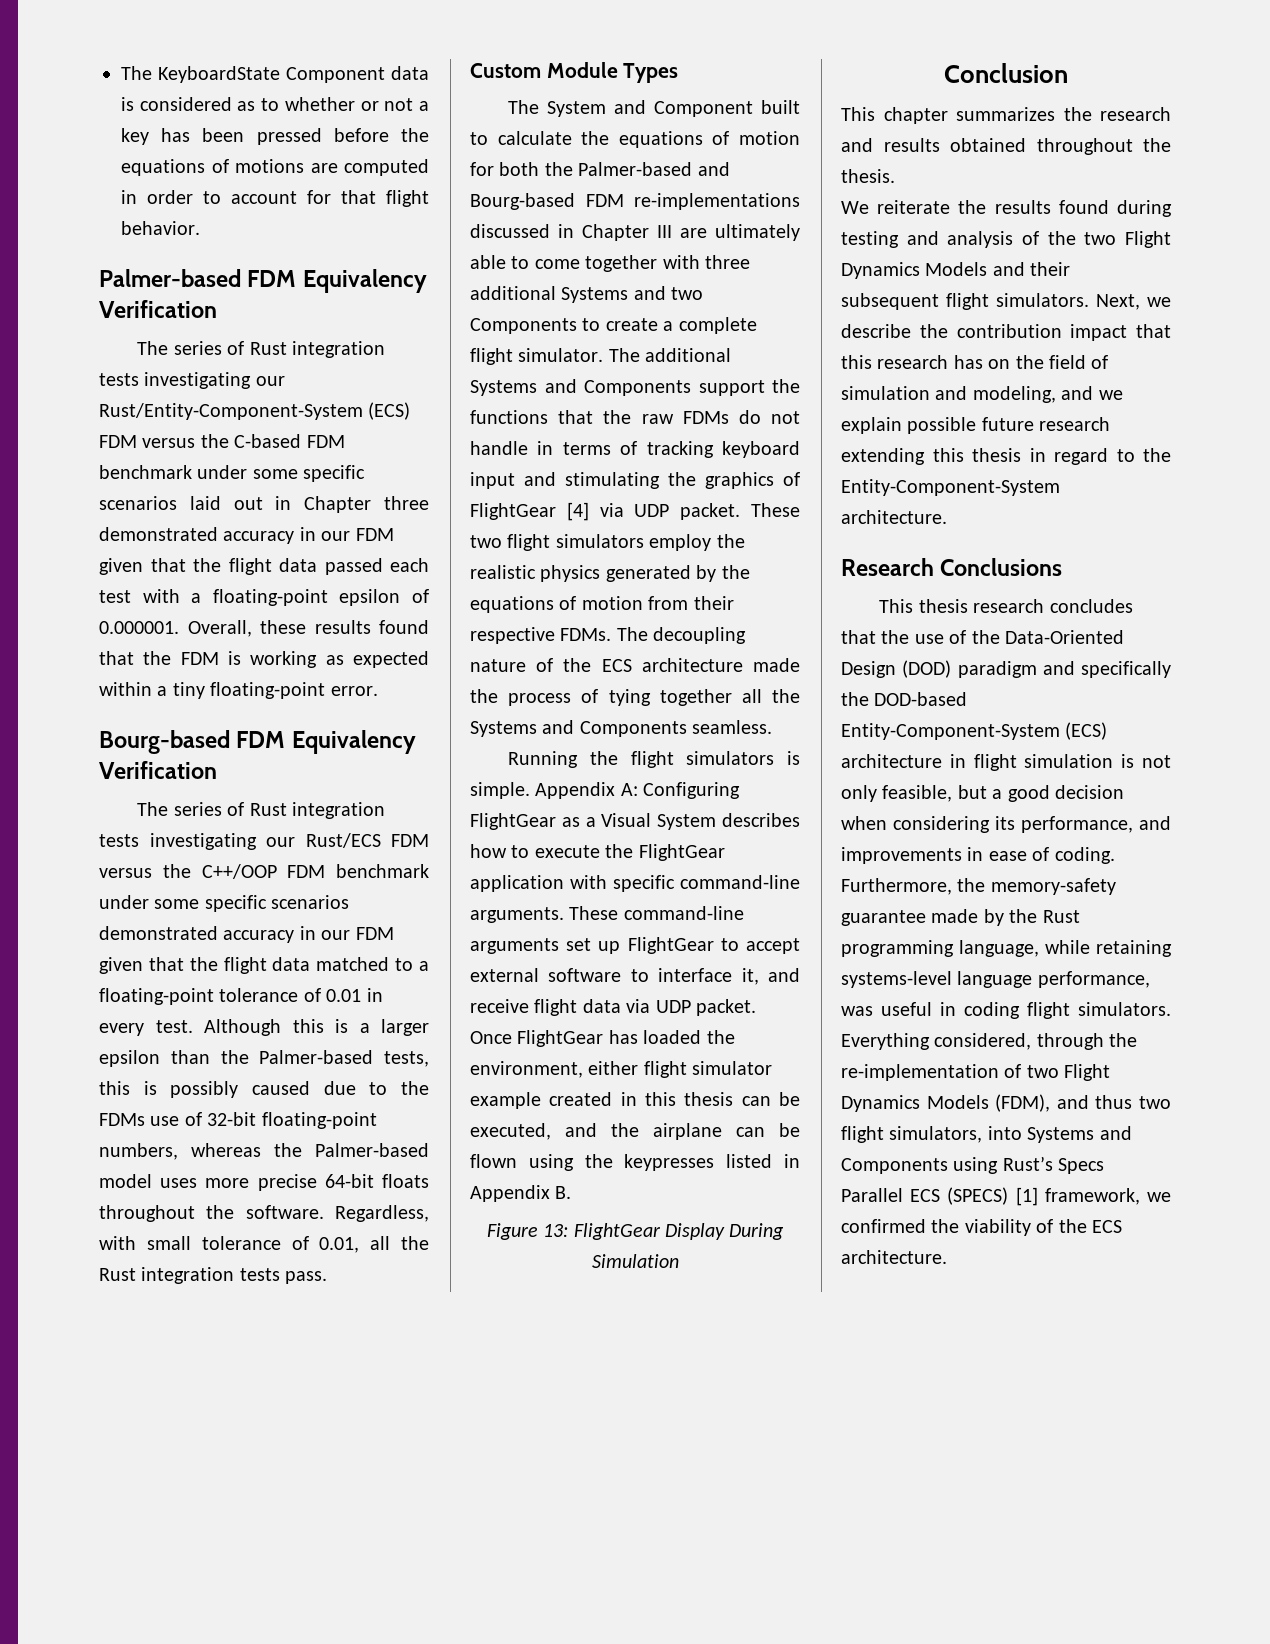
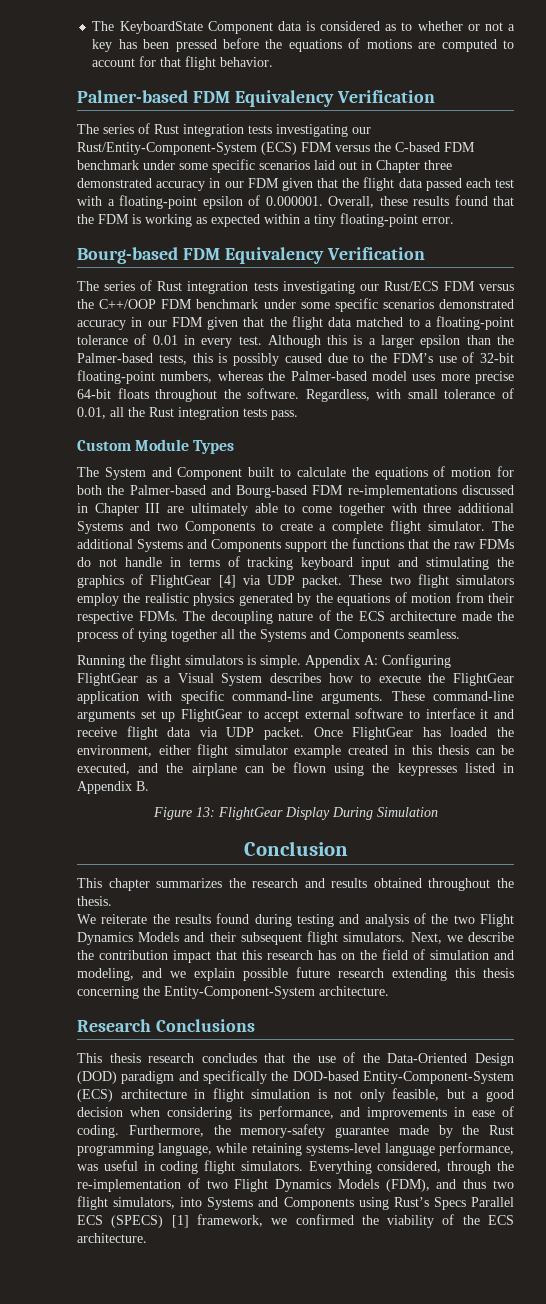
[121,190,193,204] in order -> (497, 45) none
[99,1113,145,1126] FDMs -> [392,353,433,363] FDM’s
[741,968,759,985] it, -> [480,709,489,719] it
[1029,448,1135,465] in regard to -> [77,986,139,999] concerning

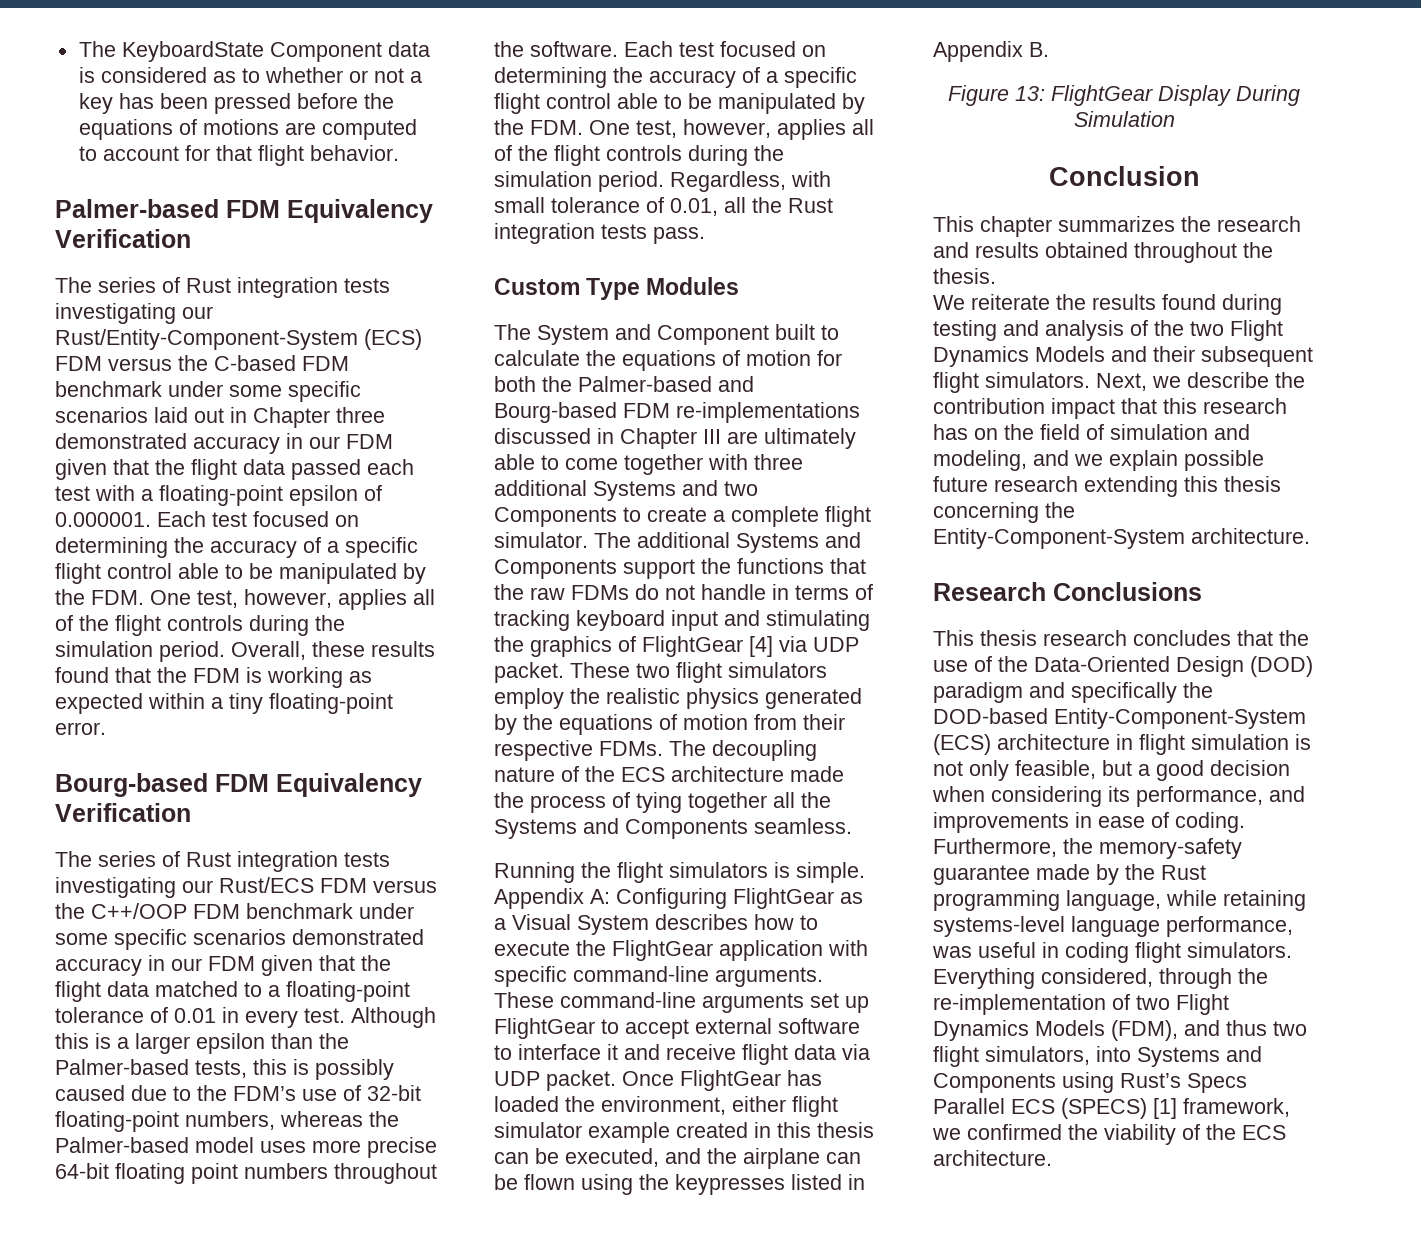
(323, 201) none -> [157,511,359,527] [55,537,418,558] [55,563,426,584] [55,589,435,610] [55,615,345,636] [55,641,225,662] Each test focused on determining the accuracy of a specific flight control able to be manipulated by the FDM. One test, however, applies all of the flight controls during the simulation period.
[117,388,300,402] floats throughout the software. -> [115,1163,437,1184] [494,41,826,57] [494,67,857,88] [494,93,865,114] [494,119,874,140] [494,145,784,166] [494,171,664,192] floating point numbers throughout the software. Each test focused on determining the accuracy of a specific flight control able to be manipulated by the FDM. One test, however, applies all of the flight controls during the simulation period.
[135,439,235,454] Module Types -> [586,277,740,300] Type Modules

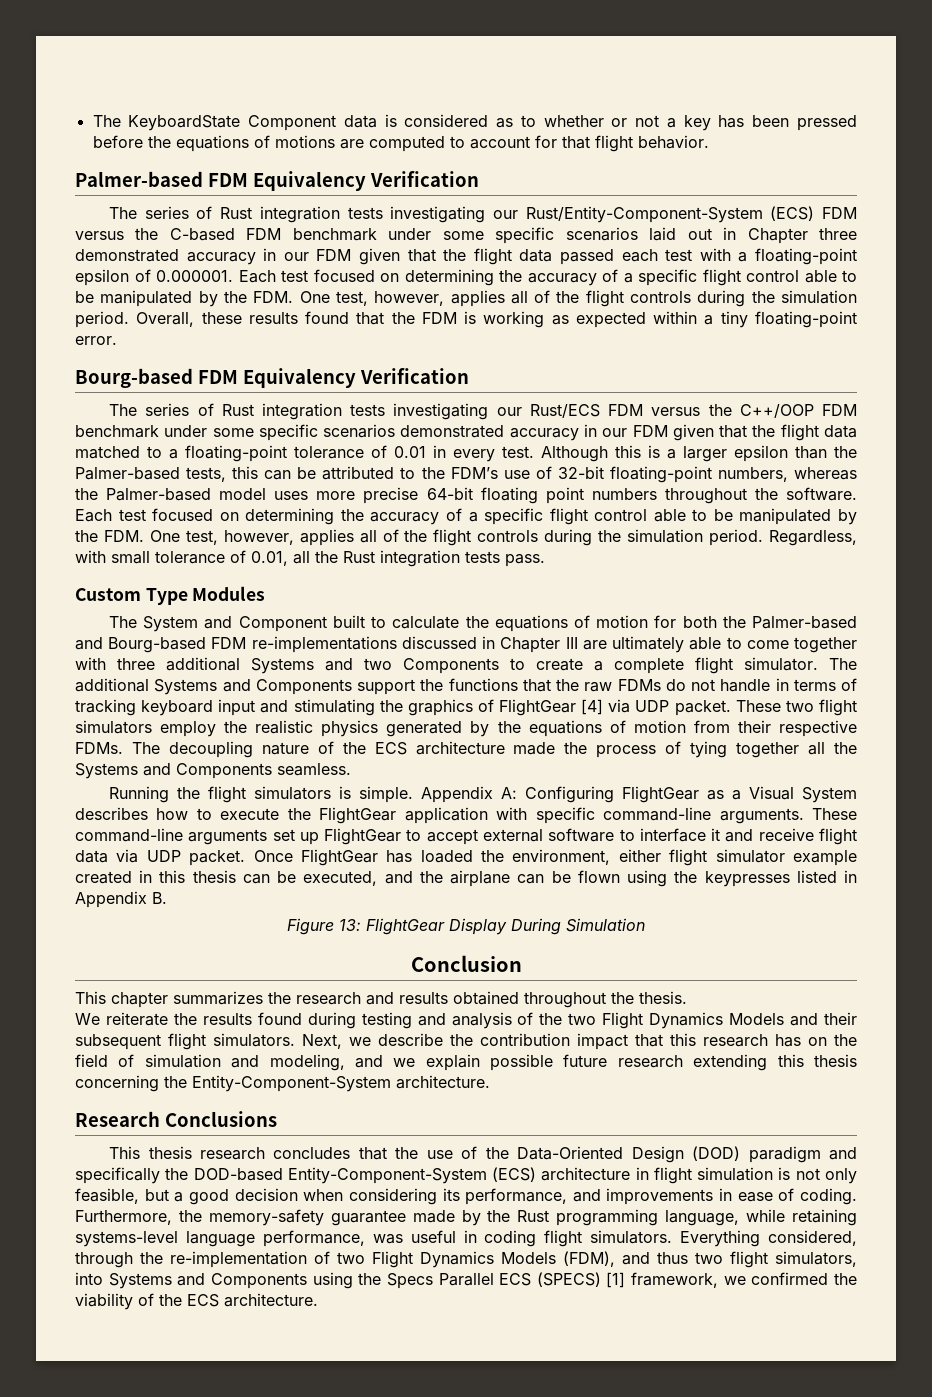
[293,1059,394,1080] [55,1085,167,1101] is possibly caused due -> [264,466,395,480] can be attributed
[1120,1073,1181,1088] Rust’s -> [358,1273,382,1285] the

